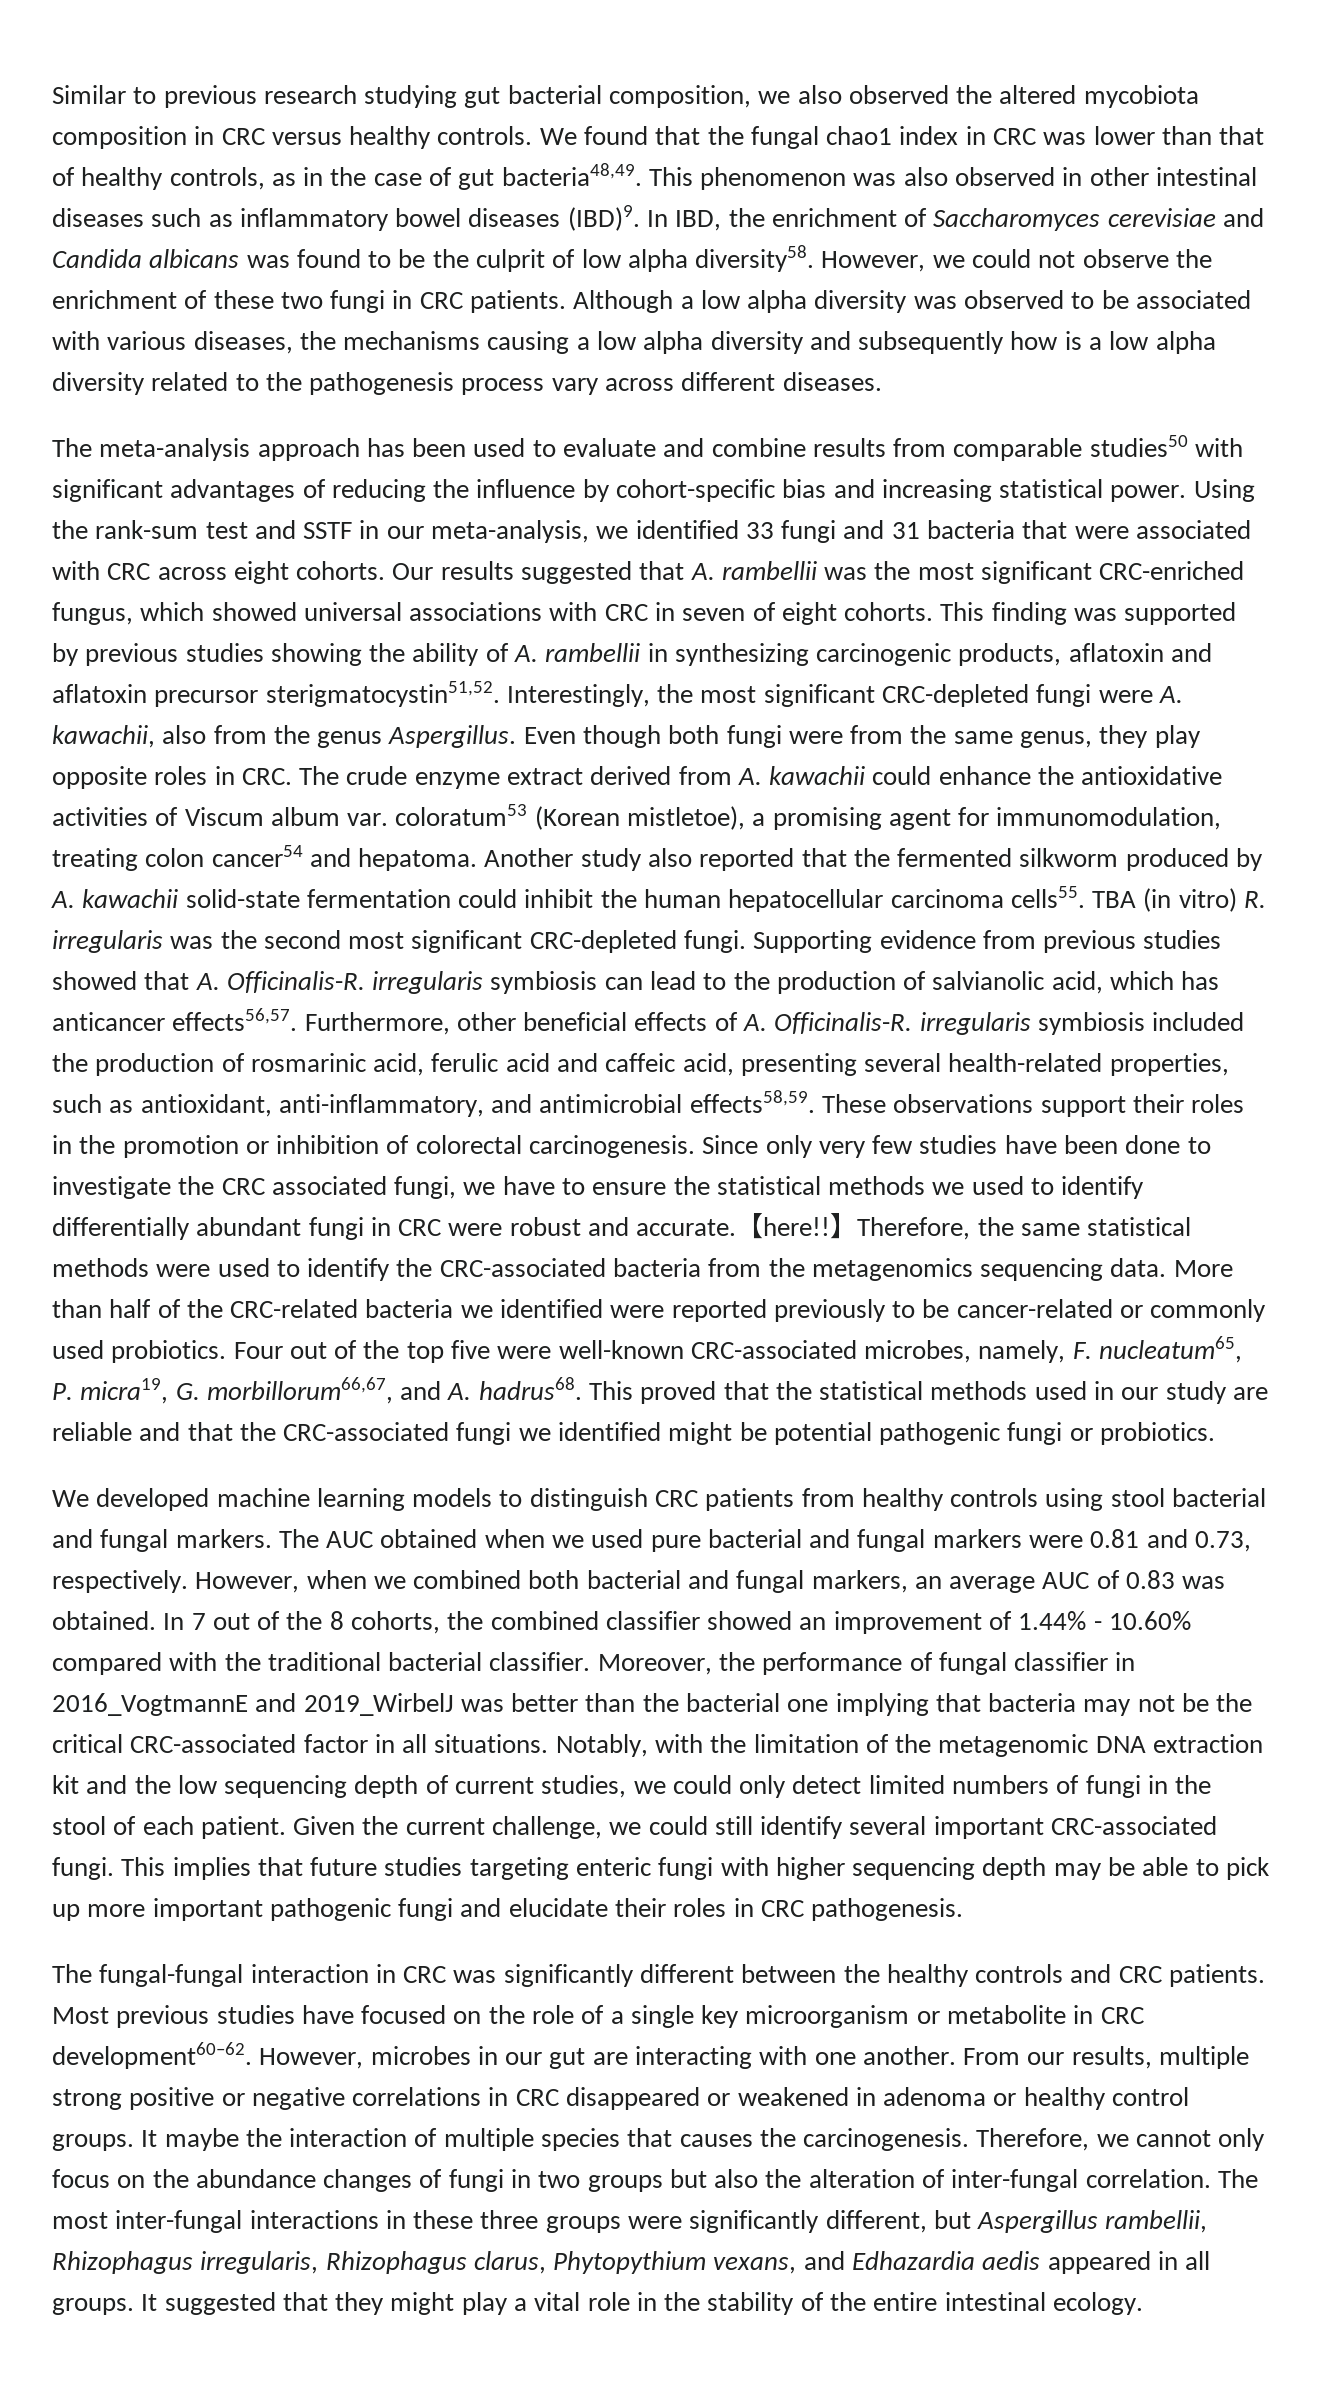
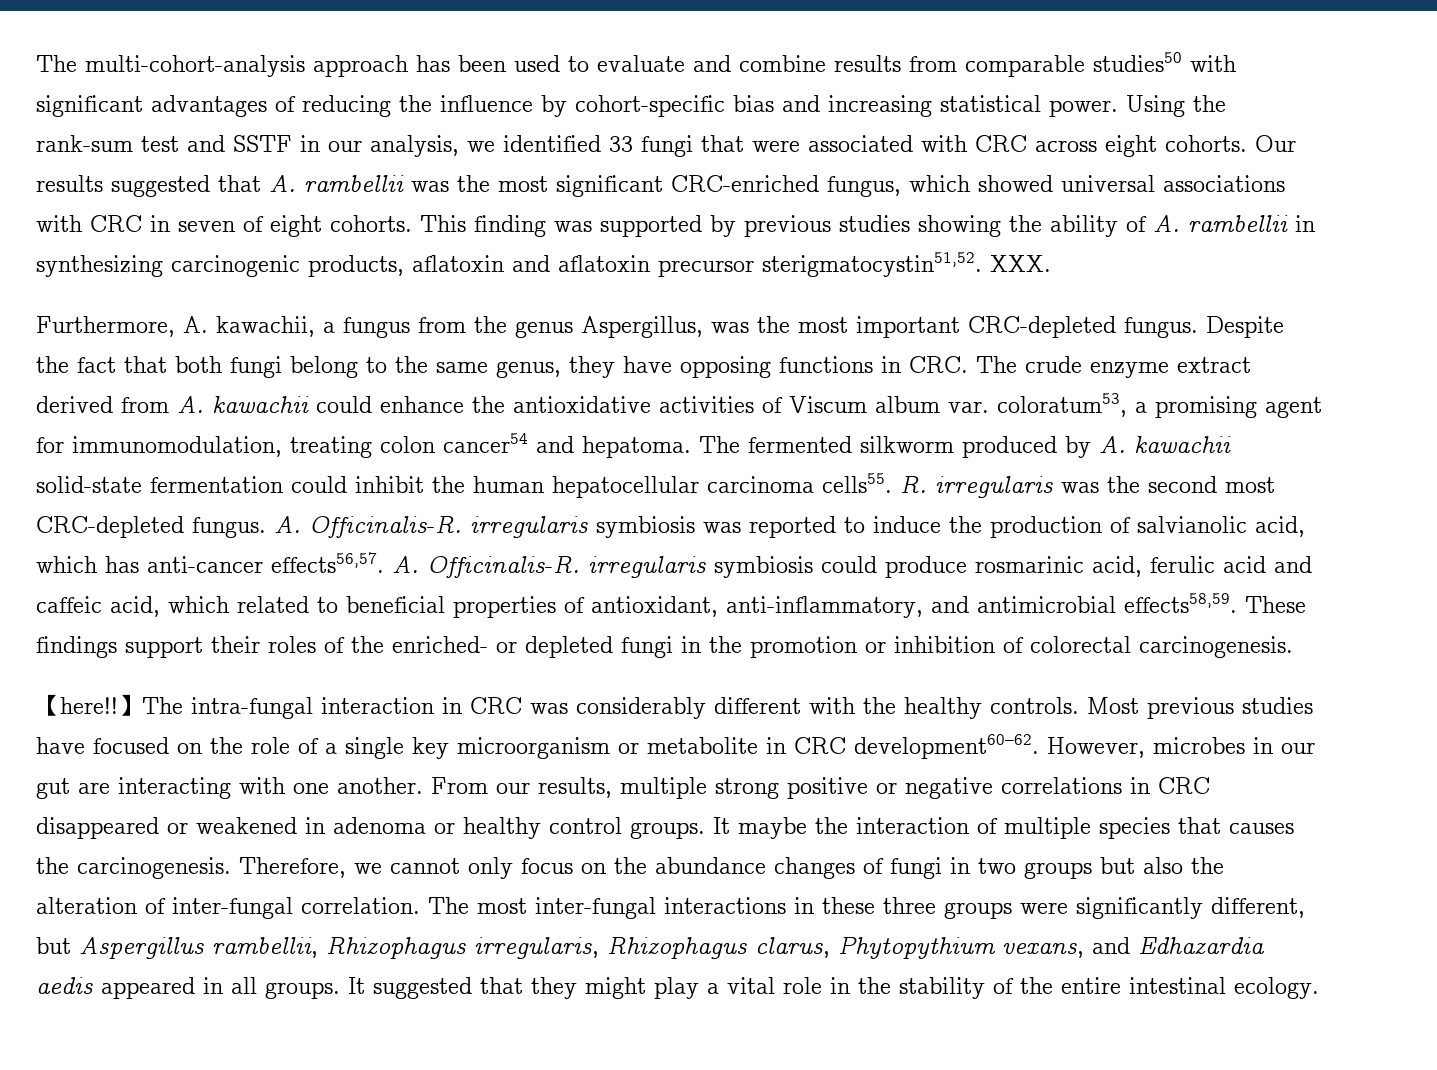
[52,85,1199,108] [52,126,1265,149] [52,163,1257,190] [52,205,1265,231] [52,245,1212,272] [52,290,1251,313] [52,331,1216,354] [52,372,882,395] [52,438,251,461] Similar to previous research studying gut bacterial composition, we also observed the altered mycobiota composition in CRC versus healthy controls. We found that the fungal chao1 index in CRC was lower than that of healthy controls, as in the case of gut bacteria48,49. This phenomenon was also observed in other intestinal diseases such as inflammatory bowel diseases (IBD)9. In IBD, the enrichment of Saccharomyces cerevisiae and Candida albicans was found to be the culprit of low alpha diversity58. However, we could not observe the enrichment of these two fungi in CRC patients. Although a low alpha diversity was observed to be associated with various diseases, the mechanisms causing a low alpha diversity and subsequently how is a low alpha diversity related to the pathogenesis process vary across different diseases. // The meta-analysis -> [36,55,305,77] The multi-cohort-analysis
[431,520,590,543] meta-analysis, -> [370,135,459,157] analysis,
[843,520,1016,539] and 31 bacteria -> (693, 146) none
[506,684,1183,707] [52,725,904,748] Interestingly, the most significant CRC-depleted fungi were A. kawachii, also from the genus Aspergillus. Even though both fungi were from -> [990,255,1051,272] [36,316,1284,338] [36,356,387,378] XXX. // Furthermore, A. kawachii, a fungus from the genus Aspergillus, was the most important CRC-depleted fungus. Despite the fact that both fungi belong to
[1154,725,1201,748] [52,766,208,789] play opposite roles -> [623,356,873,378] have opposing functions
[395,804,746,830] coloratum53 (Korean mistletoe), -> [997,393,1127,417] coloratum53,
[484,848,890,871] Another study also reported that the -> [699,436,740,453] The
[1092,888,1237,912] TBA (in vitro) -> (892, 483) none
[411,930,1222,953] [52,971,727,994] significant CRC-depleted fungi. Supporting evidence from previous studies showed that A. Officinalis-R. irregularis symbiosis can lead to -> [36,515,941,538] CRC-depleted fungus. A. Officinalis-R. irregularis symbiosis was reported to induce
[52,1008,1245,1035] [52,1053,245,1076] anticancer effects56,57. Furthermore, other beneficial effects of A. Officinalis-R. irregularis symbiosis included the production of -> [147,552,967,578] anti-cancer effects56,57. A. Officinalis-R. irregularis symbiosis could produce
[740,1053,1229,1076] [52,1094,134,1113] presenting several health-related properties, such as -> [168,596,585,618] which related to beneficial properties of
[893,1094,1034,1113] observations -> [36,636,117,658] findings
(1245, 1103) none -> [324,636,673,658] of the enriched- or depleted fungi
[702,1135,1211,1158] [52,1176,1145,1199] [52,1213,1192,1240] [52,1258,1233,1281] [52,1299,1267,1322] [52,1336,1243,1363] [52,1377,1268,1404] [52,1422,1216,1445] [52,1488,1267,1511] [52,1529,1251,1552] [52,1570,1226,1593] [52,1611,1191,1634] [52,1652,1136,1675] [52,1693,1253,1716] [52,1734,1264,1757] [52,1775,1212,1798] [52,1816,1218,1839] [52,1857,1269,1880] [52,1898,964,1921] [52,1964,1266,1987] Since only very few studies have been done to investigate the CRC associated fungi, we have to ensure the statistical methods we used to identify differentially abundant fungi in CRC were robust and accurate.【here!!】Therefore, the same statistical methods were used to identify the CRC-associated bacteria from the metagenomics sequencing data. More than half of the CRC-related bacteria we identified were reported previously to be cancer-related or commonly used probiotics. Four out of the top five were well-known CRC-associated microbes, namely, F. nucleatum65, P. micra19, G. morbillorum66,67, and A. hadrus68. This proved that the statistical methods used in our study are reliable and that the CRC-associated fungi we identified might be potential pathogenic fungi or probiotics. // We developed machine learning models to distinguish CRC patients from healthy controls using stool bacterial and fungal markers. The AUC obtained when we used pure bacterial and fungal markers were 0.81 and 0.73, respectively. However, when we combined both bacterial and fungal markers, an average AUC of 0.83 was obtained. In 7 out of the 8 cohorts, the combined classifier showed an improvement of 1.44% - 10.60% compared with the traditional bacterial classifier. Moreover, the performance of fungal classifier in 2016_VogtmannE and 2019_WirbelJ was better than the bacterial one implying that bacteria may not be the critical CRC-associated factor in all situations. Notably, with the limitation of the metagenomic DNA extraction kit and the low sequencing depth of current studies, we could only detect limited numbers of fungi in the stool of each patient. Given the current challenge, we could still identify several important CRC-associated fungi. This implies that future studies targeting enteric fungi with higher sequencing depth may be able to pick up more important pathogenic fungi and elucidate their roles in CRC pathogenesis. // The fungal-fungal interaction in CRC was significantly different between the healthy controls and CRC patients. -> [36,694,1079,719] // 【here!!】The intra-fungal interaction in CRC was considerably different with the healthy controls.

